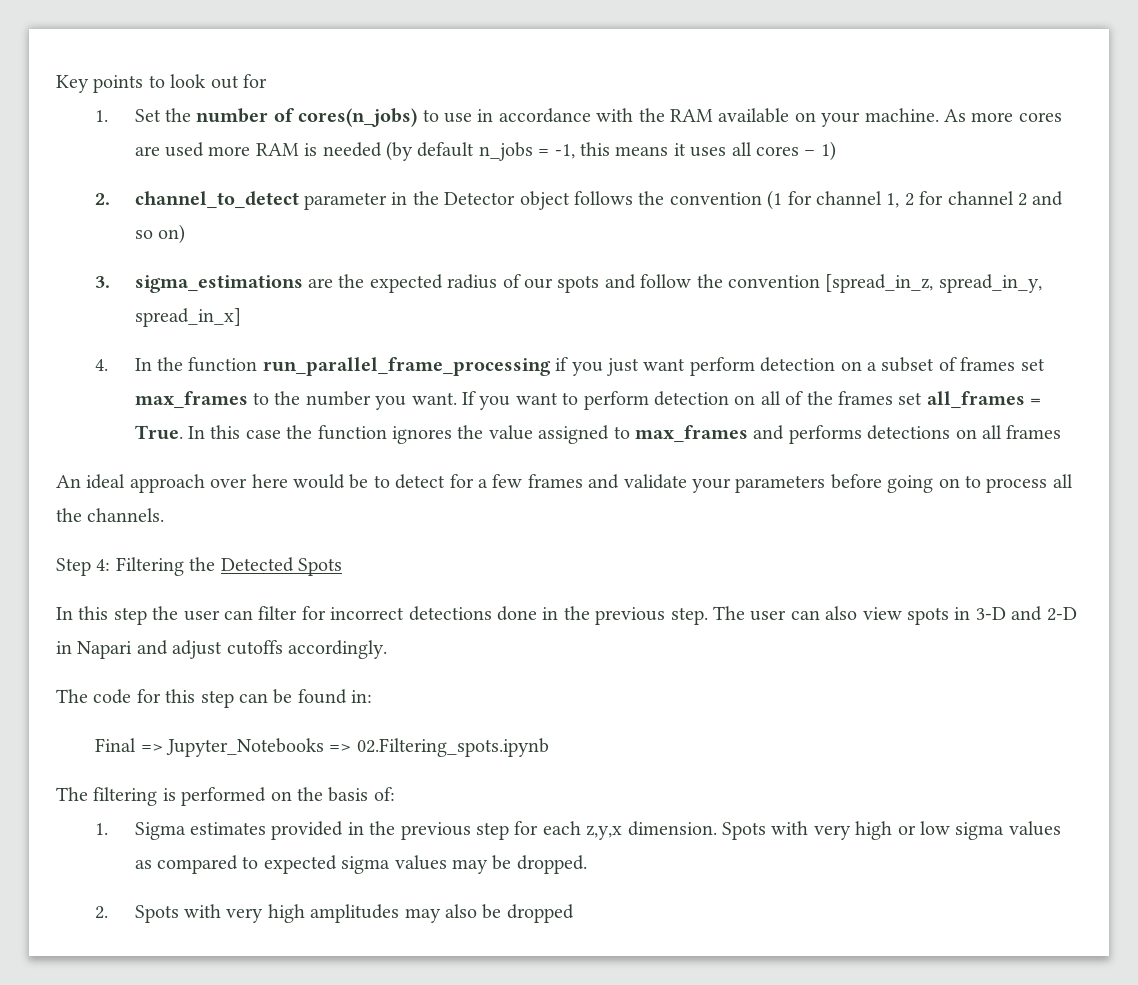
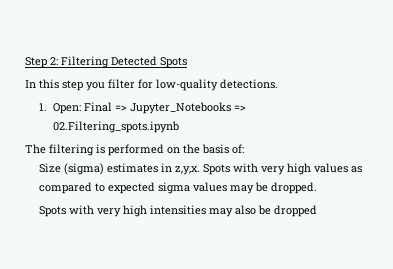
[56,74,267,93] [95,108,1062,127] [134,141,836,161] [95,190,1064,210] [134,224,185,244] [95,274,1042,293] [134,308,241,327] [95,357,1045,376] [134,391,1042,410] [134,425,1062,444] [56,474,1073,493] [56,508,165,522] [56,557,216,576] Key points to look out for // 1. Set the number of cores(n_jobs) to use in accordance with the RAM available on your machine. As more cores are used more RAM is needed (by default n_jobs = -1, this means it uses all cores – 1) // 2. channel_to_detect parameter in the Detector object follows the convention (1 for channel 1, 2 for channel 2 and so on) // 3. sigma_estimations are the expected radius of our spots and follow the convention [spread_in_z, spread_in_y, spread_in_x] // 4. In the function run_parallel_frame_processing if you just want perform detection on a subset of frames set max_frames to the number you want. If you want to perform detection on all of the frames set all_frames = True. In this case the function ignores the value assigned to max_frames and performs detections on all frames // An ideal approach over here would be to detect for a few frames and validate your parameters before going on to process all the channels. // Step 4: Filtering the -> [25,56,109,68] Step 2: Filtering
[152,606,1077,625] [56,640,387,659] [56,689,373,708] the user can filter for incorrect detections done in the previous step. The user can also view spots in 3-D and 2-D in Napari and adjust cutoffs accordingly. // The code for this step can be found in: // -> [86,79,278,91] [38,103,81,114] you filter for low-quality detections. // 1. Open:
[95,821,1005,840] 1. Sigma estimates provided in the previous step for each z,y,x dimension. Spots with very high or low sigma -> [38,163,311,175] Size (sigma) estimates in z,y,x. Spots with very high
[95,904,400,923] 2. Spots with very high amplitudes -> [38,205,206,217] Spots with very high intensities

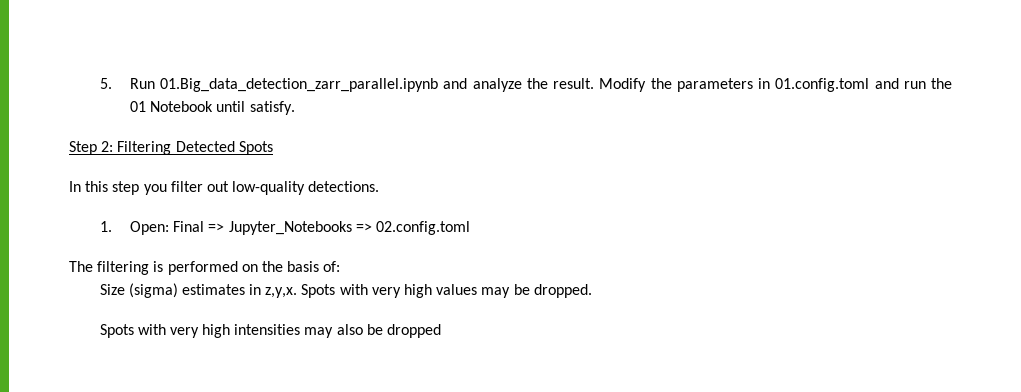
(25, 62) none -> [99,78,953,92] [130,101,295,115] 5. Run 01.Big_data_detection_zarr_parallel.ipynb and analyze the result. Modify the parameters in 01.config.toml and run the 01 Notebook until satisfy. //
[138,79,153,89] for -> [206,181,229,192] out
[52,121,179,133] 02.Filtering_spots.ipynb -> [375,221,470,235] 02.config.toml
[350,166,362,173] [38,182,227,194] as compared to expected sigma values -> (478, 289) none

